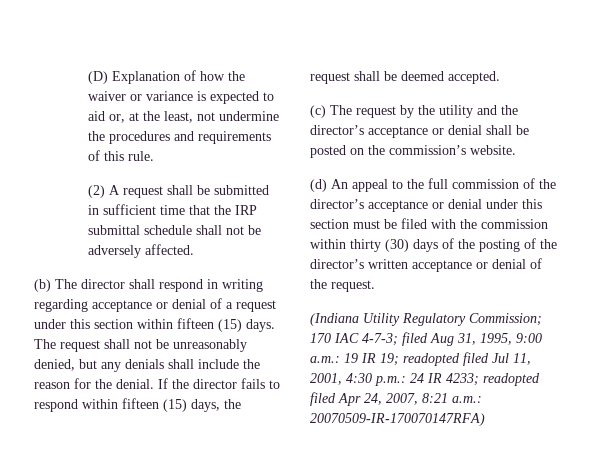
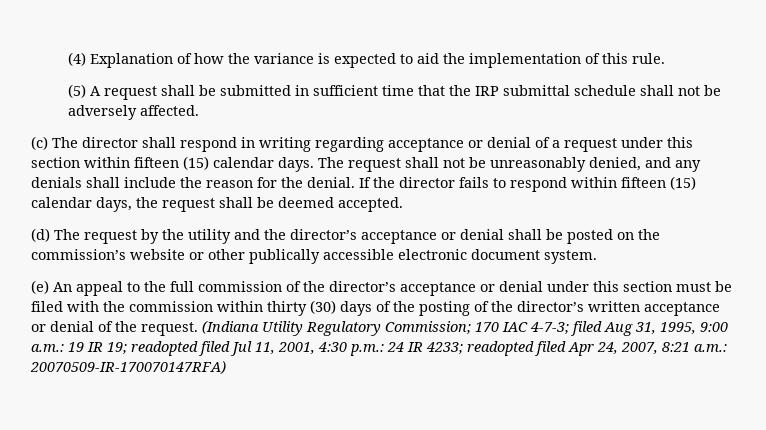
[87,71,108,84] (D) -> [67,52,86,66] (4)
[87,91,142,101] waiver or -> (250, 58) none
[108,111,279,123] [87,131,271,144] or, at the least, not undermine the procedures and requirements -> [442,53,581,68] the implementation
[87,185,105,198] (2) -> [67,84,86,98] (5)
[34,279,51,292] (b) -> [31,136,48,150] (c)
(242, 325) none -> [213,157,274,168] calendar
[79,359,97,369] but -> [645,157,671,168] and
(187, 405) none -> [31,197,92,208] calendar
[310,105,326,118] (c) -> [31,228,50,242] (d)
[470,145,516,155] [310,179,327,192] website. // (d) -> [130,249,597,264] [31,280,49,294] website or other publically accessible electronic document system. // (e)
(375, 286) // -> (198, 329) none

